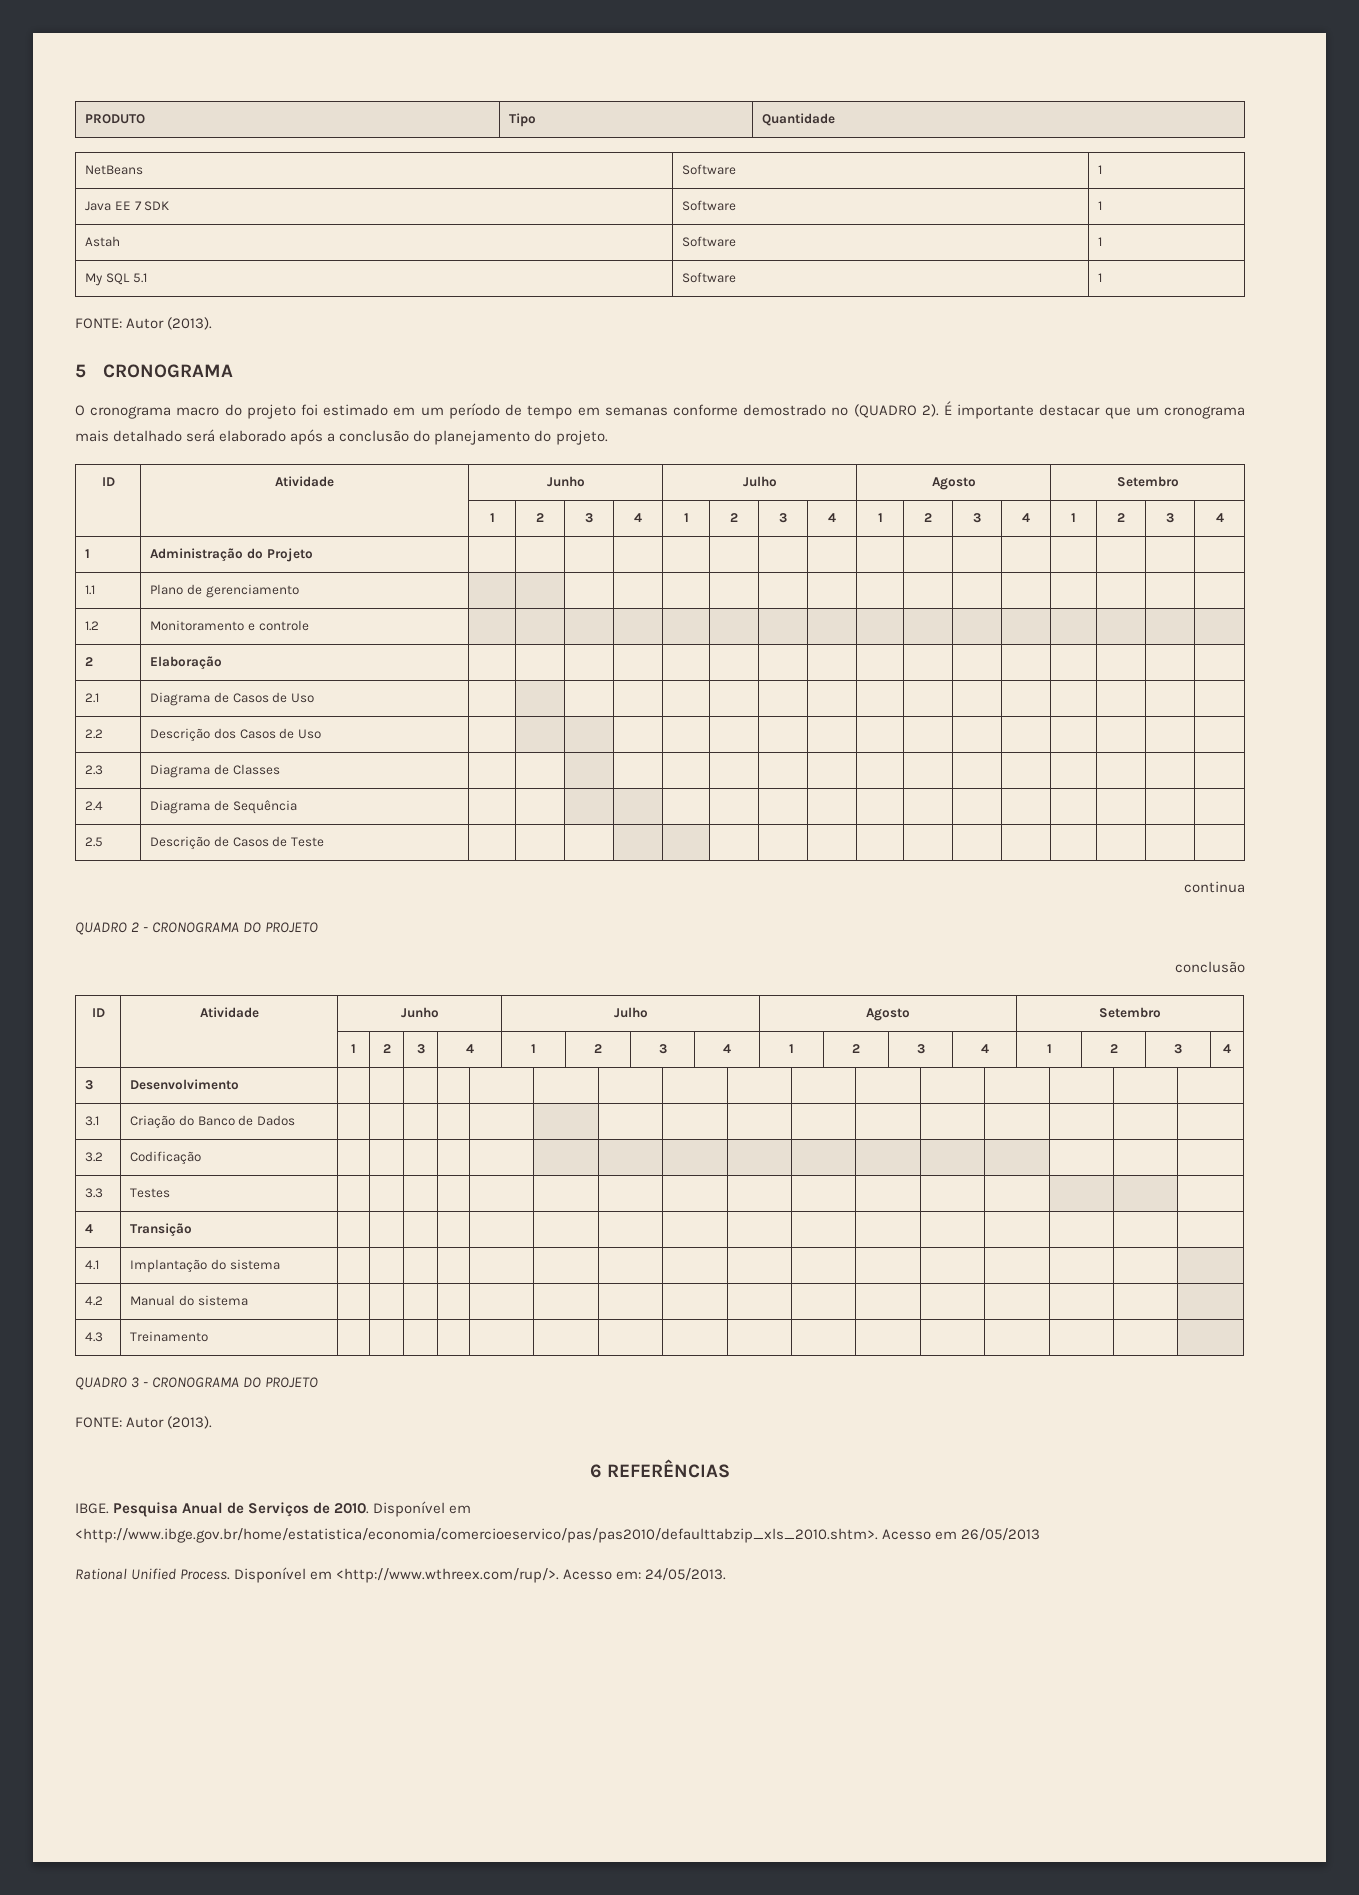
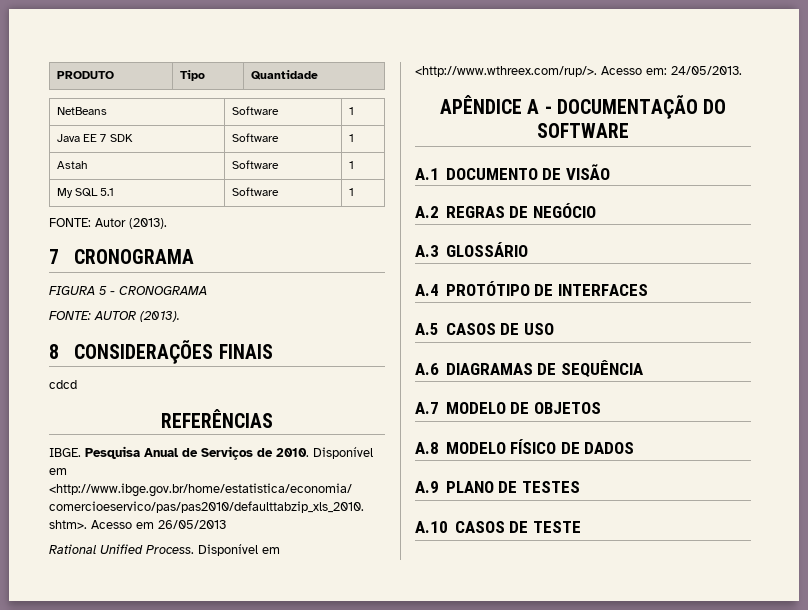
[75,364,233,378] [75,401,1245,419] [75,429,608,445] [101,477,115,486] [275,476,334,487] [546,476,585,487] [742,476,777,487] [931,477,976,490] [1116,476,1179,487] [489,513,495,522] [536,513,544,522] [585,513,593,523] [634,513,642,522] [683,513,689,522] [730,513,738,522] [779,513,787,523] [828,513,836,522] [877,513,883,522] [924,513,932,522] [973,513,981,523] [1022,513,1030,522] [1071,513,1076,522] [1117,513,1125,522] [1166,513,1174,523] [1215,513,1224,522] [85,549,91,558] [150,548,313,562] [85,585,96,595] [150,584,299,598] [85,621,100,631] [150,620,309,631] [85,657,94,666] [150,656,223,670] [85,693,100,703] [150,692,314,706] [85,729,104,739] [150,728,321,742] [85,765,104,775] [150,764,280,778] [85,801,104,811] [150,800,297,814] [85,837,104,847] [150,836,324,850] [1184,881,1245,893] [75,922,319,935] [1175,961,1245,973] [91,1008,105,1017] [199,1007,259,1018] [400,1007,439,1018] [613,1007,648,1018] [866,1008,910,1021] [1099,1007,1161,1018] [351,1044,356,1053] [382,1044,391,1053] [416,1044,425,1054] [465,1044,474,1053] [531,1044,536,1053] [594,1044,602,1053] [658,1044,667,1054] [723,1044,731,1053] [789,1044,794,1053] [852,1044,860,1053] [916,1044,925,1054] [980,1044,989,1053] [1046,1044,1052,1053] [1109,1044,1118,1053] [1174,1044,1182,1054] [1223,1044,1231,1053] [85,1080,94,1090] [130,1079,240,1090] [85,1116,100,1126] [130,1115,295,1129] [85,1152,104,1162] [130,1151,202,1165] [85,1188,104,1198] [130,1188,171,1198] [85,1224,94,1233] [130,1223,193,1237] [85,1260,100,1270] [130,1259,280,1273] [85,1296,104,1306] [130,1295,248,1306] [85,1332,104,1342] [130,1331,209,1342] [75,1377,319,1390] [75,1416,213,1429] [589,1464,602,1478] 5 CRONOGRAMA // O cronograma macro do projeto foi estimado em um período de tempo em semanas conforme demostrado no (QUADRO 2). É importante destacar que um cronograma mais detalhado será elaborado após a conclusão do planejamento do projeto. // ID | Atividade | Junho | Julho | Agosto | Setembro // | | 1 | 2 | 3 | 4 | 1 | 2 | 3 | 4 | 1 | 2 | 3 | 4 | 1 | 2 | 3 | 4 // 1 | Administração do Projeto | | | | | | | | | | | | | | | | // 1.1 | Plano de gerenciamento | | | | | | | | | | | | | | | | // 1.2 | Monitoramento e controle | | | | | | | | | | | | | | | | // 2 | Elaboração | | | | | | | | | | | | | | | | // 2.1 | Diagrama de Casos de Uso | | | | | | | | | | | | | | | | // 2.2 | Descrição dos Casos de Uso | | | | | | | | | | | | | | | | // 2.3 | Diagrama de Classes | | | | | | | | | | | | | | | | // 2.4 | Diagrama de Sequência | | | | | | | | | | | | | | | | // 2.5 | Descrição de Casos de Teste | | | | | | | | | | | | | | | | // continua // QUADRO 2 - CRONOGRAMA DO PROJETO // conclusão // ID | Atividade | Junho | Julho | Agosto | Setembro // | | 1 | 2 | 3 | 4 | 1 | 2 | 3 | 4 | 1 | 2 | 3 | 4 | 1 | 2 | 3 | 4 // 3 | Desenvolvimento | | | | | | | | | | | | | | | | // 3.1 | Criação do Banco de Dados | | | | | | | | | | | | | | | | // 3.2 | Codificação | | | | | | | | | | | | | | | | // 3.3 | Testes | | | | | | | | | | | | | | | | // 4 | Transição | | | | | | | | | | | | | | | | // 4.1 | Implantação do sistema | | | | | | | | | | | | | | | | // 4.2 | Manual do sistema | | | | | | | | | | | | | | | | // 4.3 | Treinamento | | | | | | | | | | | | | | | | // QUADRO 3 - CRONOGRAMA DO PROJETO // FONTE: Autor (2013). // 6 -> [49,249,195,264] [49,286,207,295] [49,311,180,322] [49,340,273,364] [49,380,77,389] 7 CRONOGRAMA // FIGURA 5 - CRONOGRAMA // FONTE: AUTOR (2013). // 8 CONSIDERAÇÕES FINAIS // cdcd //
(727, 1574) none -> [439,95,727,119] [537,123,629,138] [415,164,610,180] [415,203,596,218] [415,242,528,257] [415,281,648,296] [415,323,554,335] [415,360,643,377] [415,402,601,414] [415,439,635,454] [415,481,580,493] [415,521,581,533] // APÊNDICE A - DOCUMENTAÇÃO DO SOFTWARE // A.1 DOCUMENTO DE VISÃO // A.2 REGRAS DE NEGÓCIO // A.3 GLOSSÁRIO // A.4 PROTÓTIPO DE INTERFACES // A.5 CASOS DE USO // A.6 DIAGRAMAS DE SEQUÊNCIA // A.7 MODELO DE OBJETOS // A.8 MODELO FÍSICO DE DADOS // A.9 PLANO DE TESTES // A.10 CASOS DE TESTE

